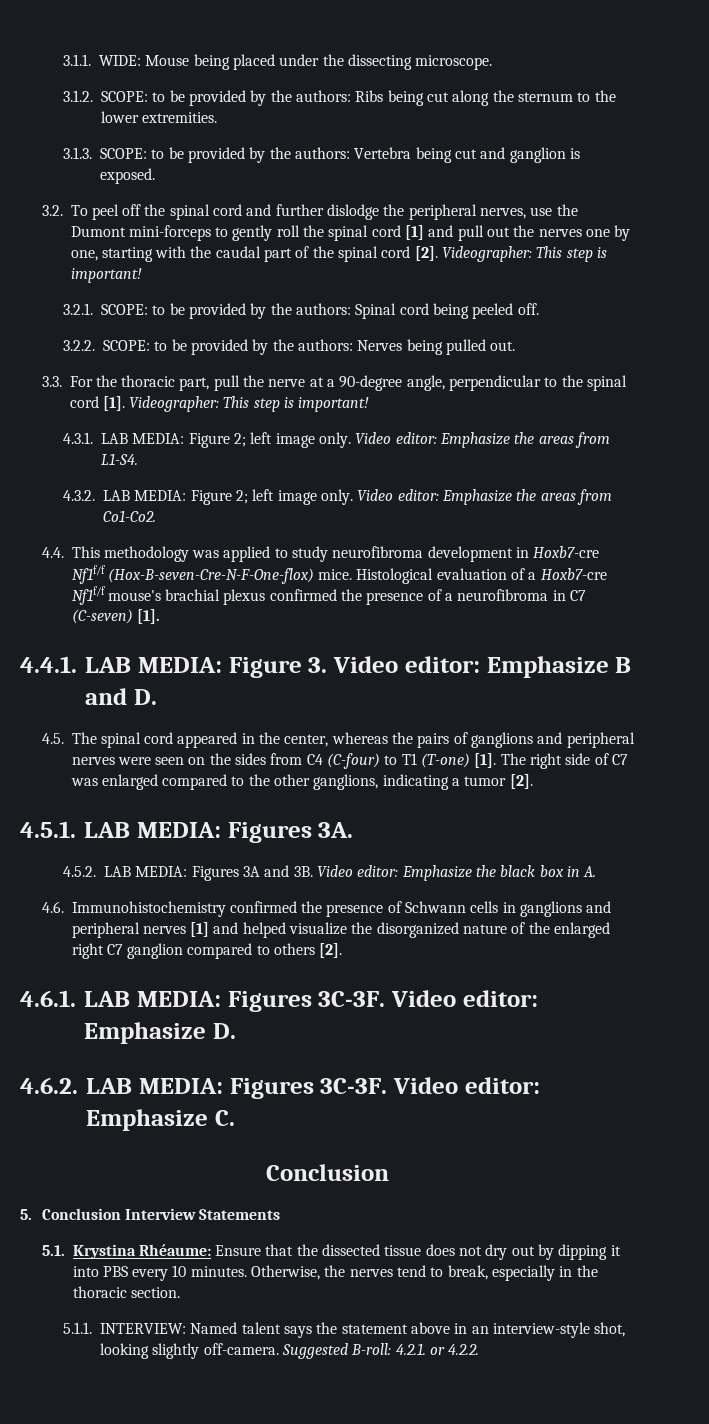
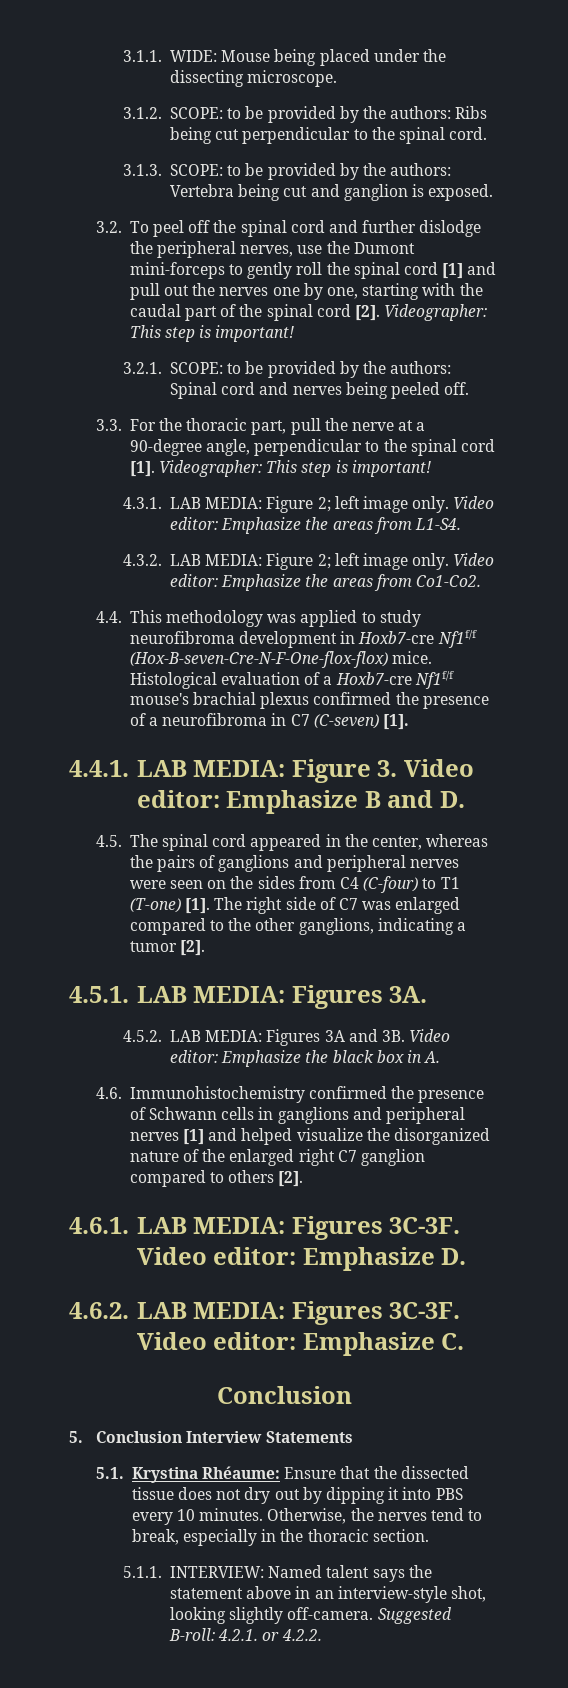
[452,90,616,106] [101,111,218,123] along the sternum to the lower extremities. -> [242,127,488,144] perpendicular to the spinal cord.
(429, 309) none -> [259,382,342,395] and nerves
[63,339,516,355] // 3.2.2. SCOPE: to be provided by the authors: Nerves being pulled out. -> (470, 388) none
[107,568,314,584] (Hox-B-seven-Cre-N-F-One-flox) -> [129,651,388,668] (Hox-B-seven-Cre-N-F-One-flox-flox)

